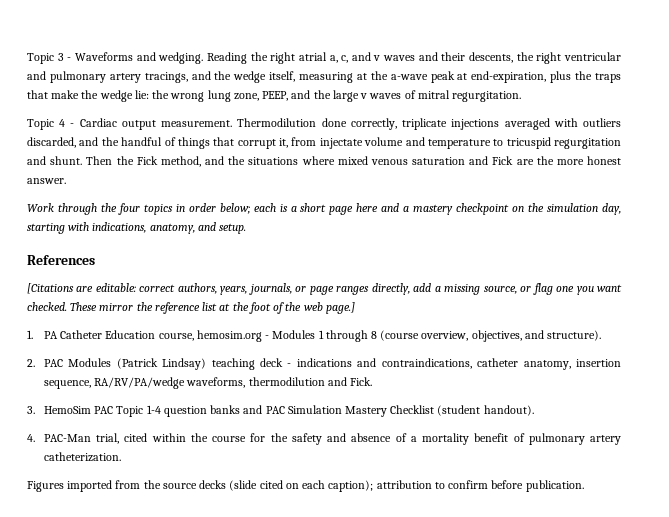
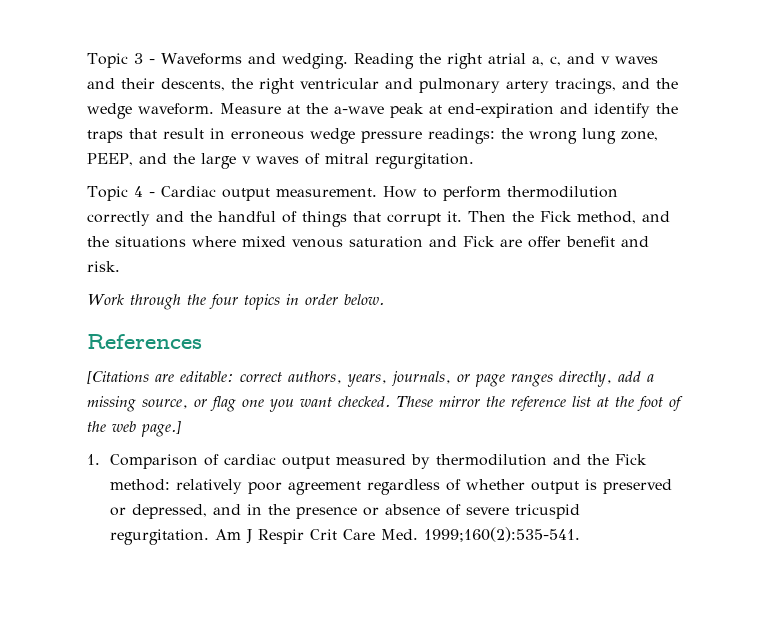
[269,71,354,83] itself, measuring -> [138,103,281,115] waveform. Measure
[471,71,621,83] [27,90,149,102] end-expiration, plus the traps that make the wedge lie: -> [448,103,678,118] [87,128,495,144] end-expiration and identify the traps that result in erroneous wedge pressure readings:
[237,118,621,130] [27,137,76,148] Thermodilution done correctly, triplicate injections averaged with outliers discarded, -> [382,186,618,201] [87,211,150,226] How to perform thermodilution correctly
[279,137,621,149] [27,156,83,165] it, from injectate volume and temperature to tricuspid regurgitation and shunt. -> [447,211,462,222] it.
[536,156,621,165] [27,178,66,184] the more honest answer. -> [528,236,649,248] [87,261,120,272] offer benefit and risk.
[219,203,622,215] [27,222,247,234] below; each is a short page here and a mastery checkpoint on the simulation day, starting with indications, anatomy, and setup. -> [343,294,384,305] below.
[43,330,602,342] [27,358,621,370] [43,377,373,389] [27,405,534,417] [27,433,622,445] [43,452,121,462] [27,480,584,492] PA Catheter Education course, hemosim.org - Modules 1 through 8 (course overview, objectives, and structure). // 2. PAC Modules (Patrick Lindsay) teaching deck - indications and contraindications, catheter anatomy, insertion sequence, RA/RV/PA/wedge waveforms, thermodilution and Fick. // 3. HemoSim PAC Topic 1-4 question banks and PAC Simulation Mastery Checklist (student handout). // 4. PAC-Man trial, cited within the course for the safety and absence of a mortality benefit of pulmonary artery catheterization. // Figures imported from the source decks (slide cited on each caption); attribution to confirm before publication. -> [109,454,647,469] [109,479,672,495] [109,504,580,519] [109,527,580,545] Comparison of cardiac output measured by thermodilution and the Fick method: relatively poor agreement regardless of whether output is preserved or depressed, and in the presence or absence of severe tricuspid regurgitation. Am J Respir Crit Care Med. 1999;160(2):535-541.

